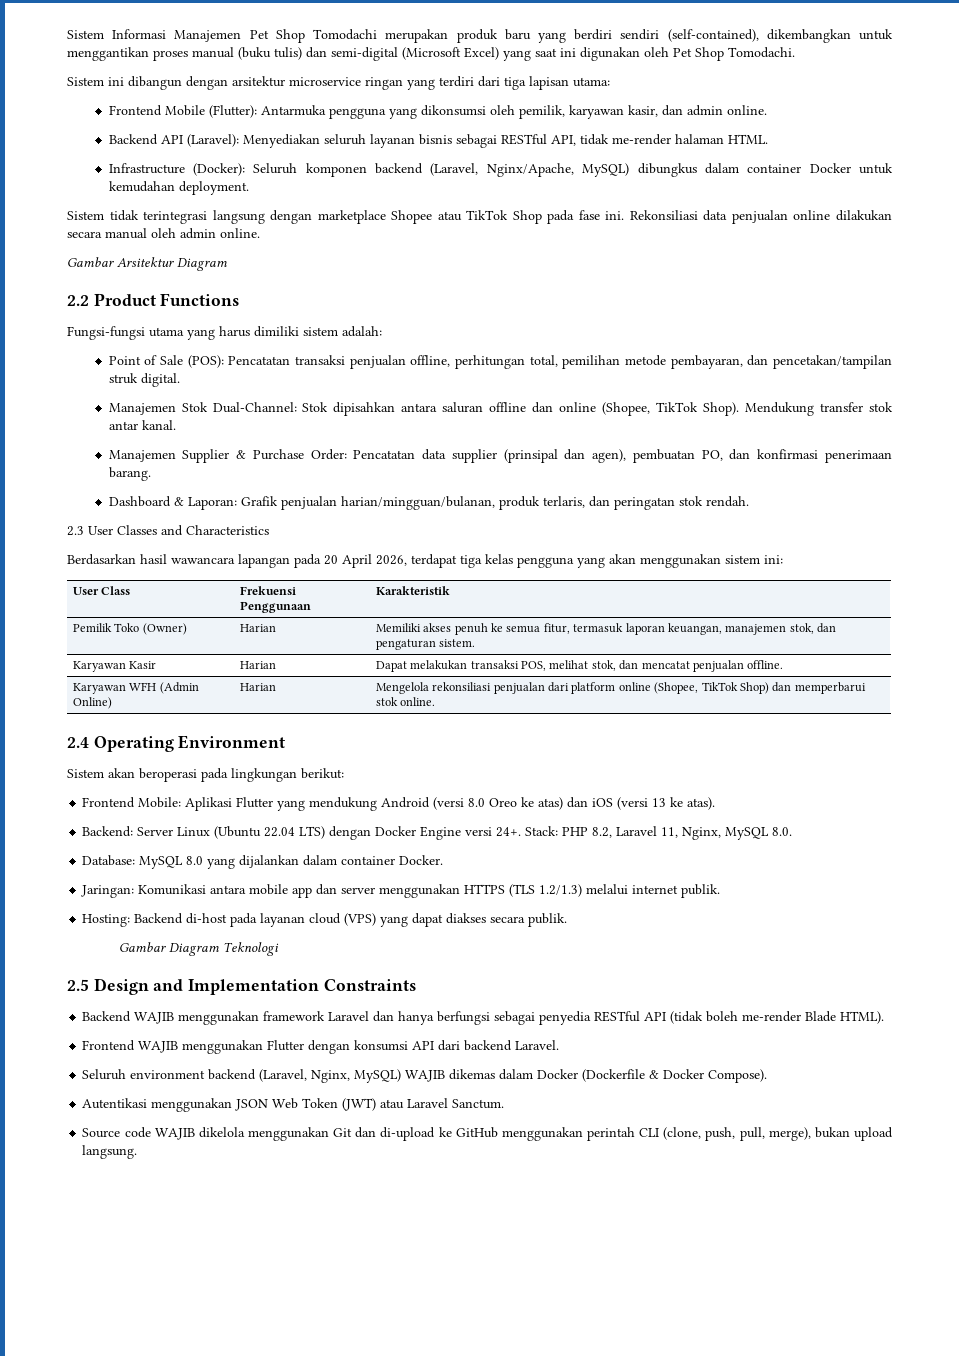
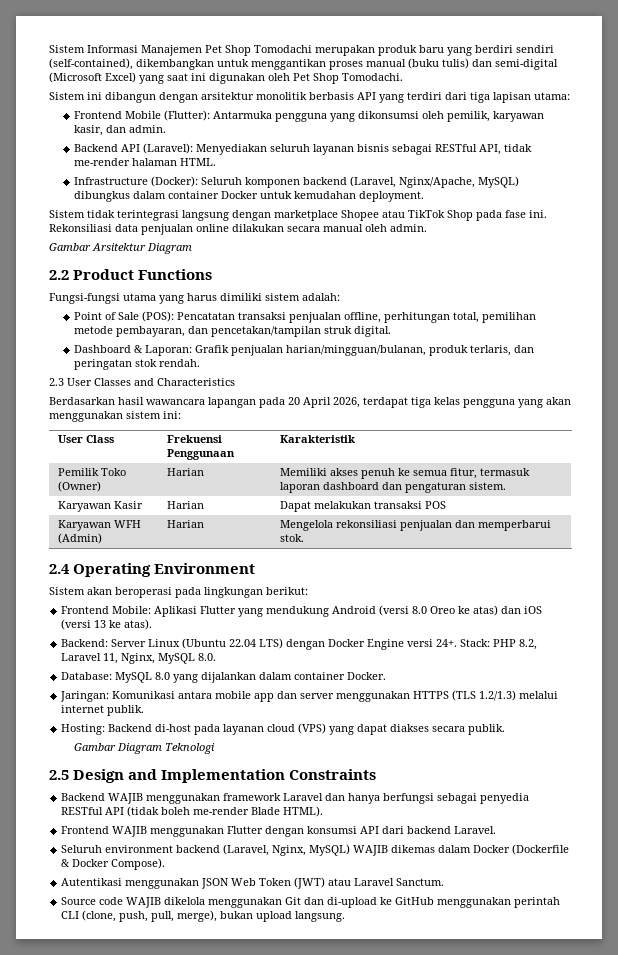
[289,77,403,90] microservice ringan -> [256,92,376,100] monolitik berbasis API
[686,105,767,116] admin online. -> [128,125,166,133] admin.
[180,228,260,239] admin online. -> [390,224,427,232] admin.
[108,402,893,416] [108,420,176,430] [108,449,892,463] [108,467,151,481] // Manajemen Stok Dual-Channel: Stok dipisahkan antara saluran offline dan online (Shopee, TikTok Shop). Mendukung transfer stok antar kanal. // Manajemen Supplier & Purchase Order: Pencatatan data supplier (prinsipal dan agen), pembuatan PO, dan konfirmasi penerimaan barang. -> (391, 331) none
[667,623,814,635] keuangan, manajemen stok, -> [322,482,379,490] dashboard
[521,660,784,672] POS, melihat stok, dan mencatat penjualan offline. -> [424,501,446,509] POS
[159,682,199,694] [72,697,112,709] (Admin Online) -> [57,533,102,544] (Admin)
[548,682,866,694] [375,697,436,706] dari platform online (Shopee, TikTok Shop) dan memperbarui stok online. -> [454,520,551,531] [279,534,304,542] dan memperbarui stok.

